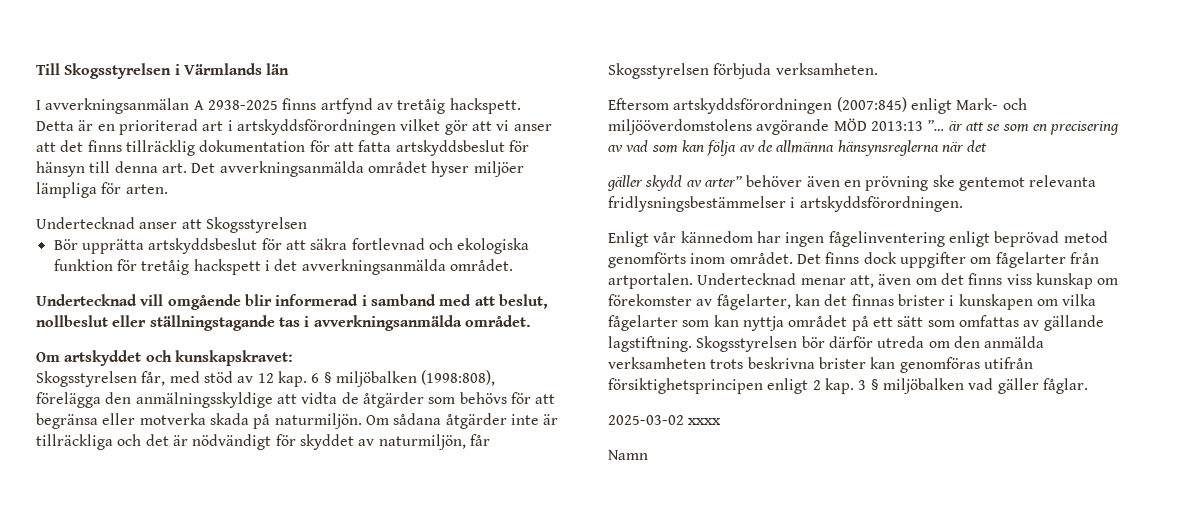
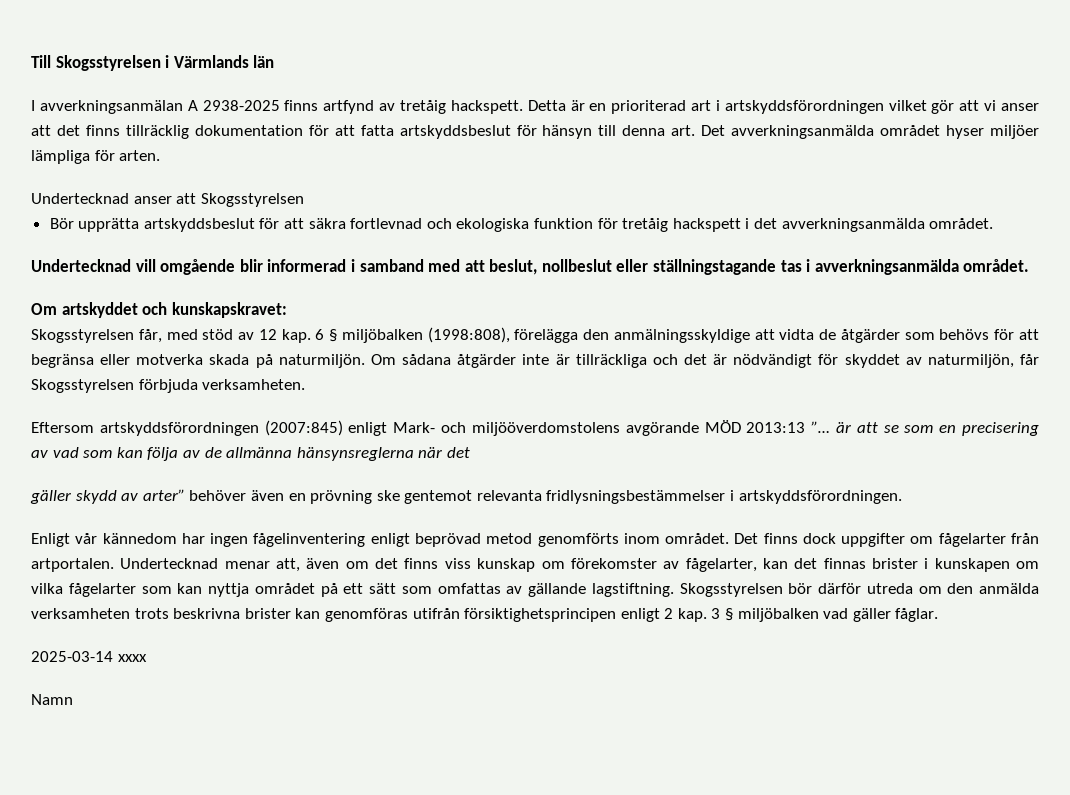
[608,415,684,425] 2025-03-02 -> [31,651,113,662] 2025-03-14

